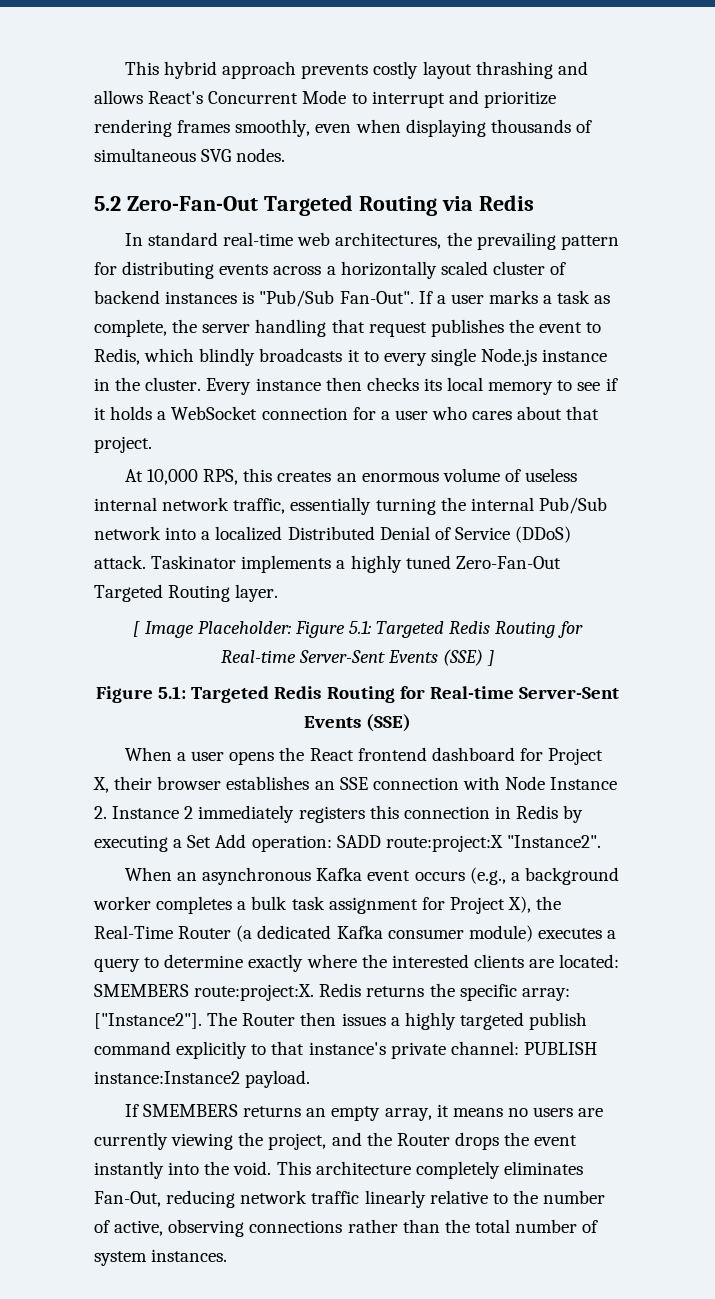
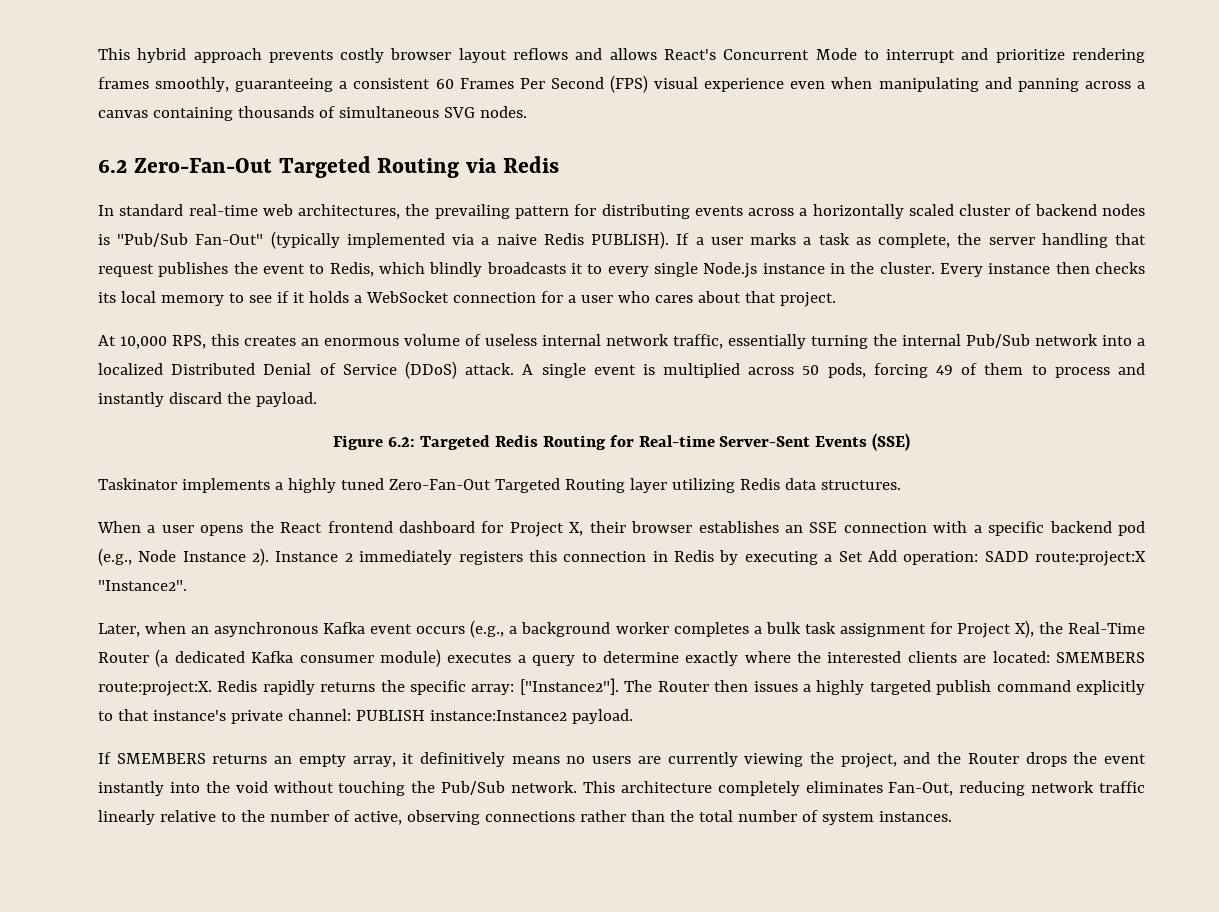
[422,61,553,79] layout thrashing -> [390,48,569,63] browser layout reflows
[315,119,486,137] even when displaying -> [235,75,1145,93] [98,107,233,121] guaranteeing a consistent 60 Frames Per Second (FPS) visual experience even when manipulating and panning across a canvas containing
[94,196,121,211] 5.2 -> [98,159,127,173] 6.2
[165,291,238,304] instances -> [1102,204,1146,216] nodes
[339,291,414,304] Fan-Out". -> [195,231,670,249] Fan-Out" (typically implemented via a naive Redis PUBLISH).
(146, 562) none -> [522,363,1145,378] [98,392,317,407] [332,433,911,451] A single event is multiplied across 50 pods, forcing 49 of them to process and instantly discard the payload. // Figure 6.2: Targeted Redis Routing for Real-time Server-Sent Events (SSE) //
[235,584,279,602] [133,621,583,638] [220,649,495,666] [96,686,619,703] [303,714,412,732] layer. // [ Image Placeholder: Figure 5.1: Targeted Redis Routing for Real-time Server-Sent Events (SSE) ] // Figure 5.1: Targeted Redis Routing for Real-time Server-Sent Events (SSE) -> [629,478,901,493] layer utilizing Redis data structures.
(500, 783) none -> [973,521,1146,536] [98,548,132,566] a specific backend pod (e.g.,
[94,806,107,819] 2. -> [252,548,270,566] 2).
[124,867,172,881] When -> [98,622,187,637] Later, when
(362, 990) none -> [262,680,315,695] rapidly
(449, 1110) none -> [420,752,506,767] definitively
[233,1161,272,1175] void. -> [235,781,577,796] void without touching the Pub/Sub network.

